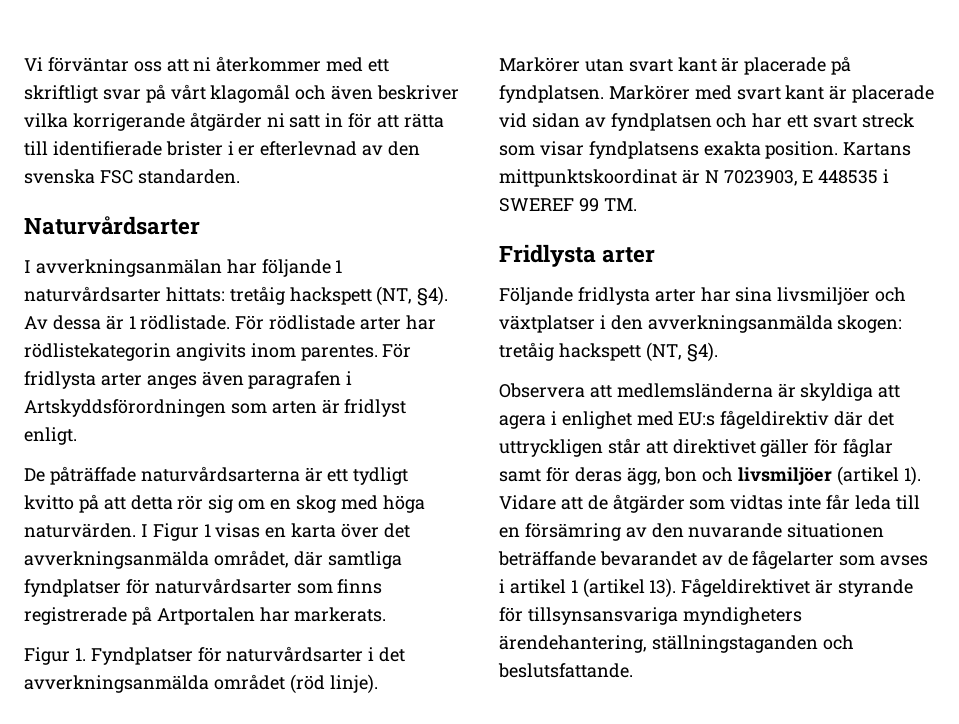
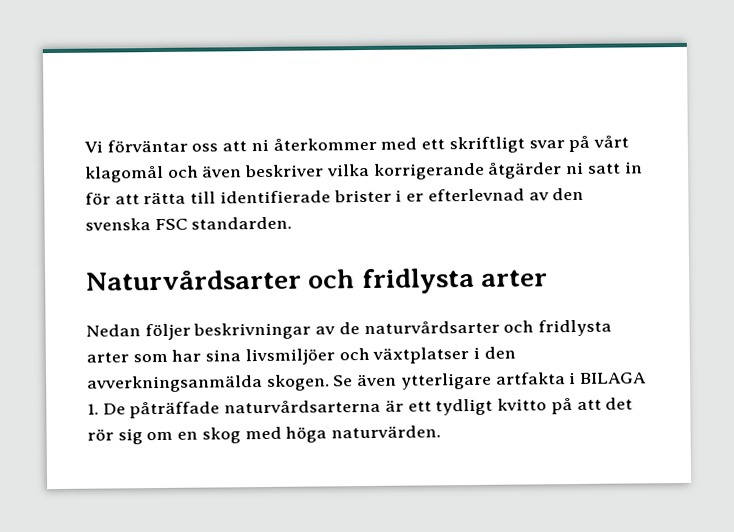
[24,259,343,277] [24,286,449,306] [24,315,436,330] [24,343,412,361] [24,371,353,389] [24,399,407,417] [24,427,77,445] // I avverkningsanmälan har följande 1 naturvårdsarter hittats: tretåig hackspett (NT, §4). Av dessa är 1 rödlistade. För rödlistade arter har rödlistekategorin angivits inom parentes. För fridlysta arter anges även paragrafen i Artskyddsförordningen som arten är fridlyst enligt. // -> [308,267,549,295] [86,319,613,341] [86,346,516,366] [87,371,648,393] [87,403,99,415] och fridlysta arter // Nedan följer beskrivningar av de naturvårdsarter och fridlysta arter som har sina livsmiljöer och växtplatser i den avverkningsanmälda skogen. Se även ytterligare artfakta i BILAGA 1.
[130,495,173,510] detta -> [605,397,634,410] det
[140,523,410,541] [24,550,402,569] [24,578,383,597] [24,606,387,625] [24,646,406,665] [24,674,378,694] [499,56,852,75] [499,85,935,103] [499,113,914,131] [499,141,912,159] [499,169,890,187] [499,198,637,212] [499,244,656,267] [499,287,907,305] [499,315,903,333] [499,342,718,362] [499,383,901,401] [499,410,895,429] [499,438,894,457] [499,466,921,486] [499,494,920,513] [499,523,885,541] [498,550,929,569] [499,578,914,598] [499,607,802,625] [499,635,854,653] [498,663,633,678] I Figur 1 visas en karta över det avverkningsanmälda området, där samtliga fyndplatser för naturvårdsarter som finns registrerade på Artportalen har markerats. // Figur 1. Fyndplatser för naturvårdsarter i det avverkningsanmälda området (röd linje). Markörer utan svart kant är placerade på fyndplatsen. Markörer med svart kant är placerade vid sidan av fyndplatsen och har ett svart streck som visar fyndplatsens exakta position. Kartans mittpunktskoordinat är N 7023903, E 448535 i SWEREF 99 TM. // Fridlysta arter // Följande fridlysta arter har sina livsmiljöer och växtplatser i den avverkningsanmälda skogen: tretåig hackspett (NT, §4). // Observera att medlemsländerna är skyldiga att agera i enlighet med EU:s fågeldirektiv där det uttryckligen står att direktivet gäller för fåglar samt för deras ägg, bon och livsmiljöer (artikel 1). Vidare att de åtgärder som vidtas inte får leda till en försämring av den nuvarande situationen beträffande bevarandet av de fågelarter som avses i artikel 1 (artikel 13). Fågeldirektivet är styrande för tillsynsansvariga myndigheters ärendehantering, ställningstaganden och beslutsfattande. -> (442, 432) none

